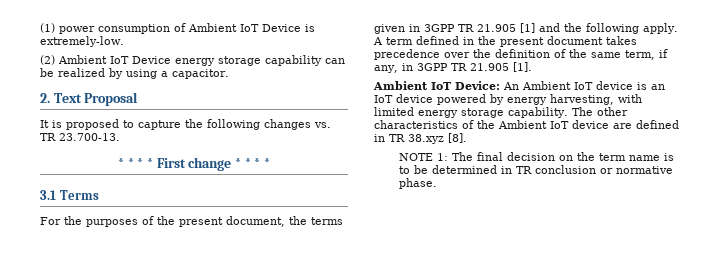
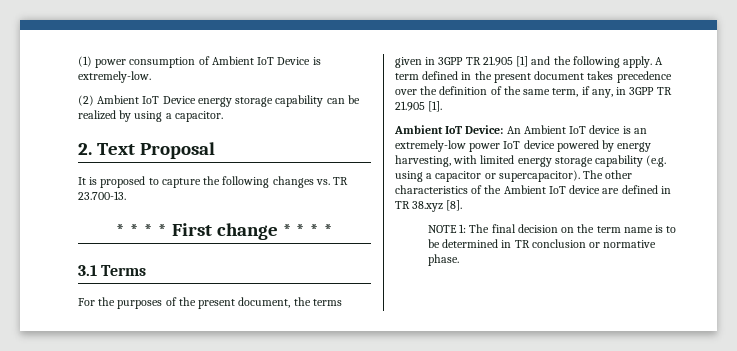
(665, 87) none -> [395,140,501,152] extremely-low power
[508,107,568,118] capability. -> [595,155,667,167] [395,170,580,182] capability (e.g. using a capacitor or supercapacitor).

